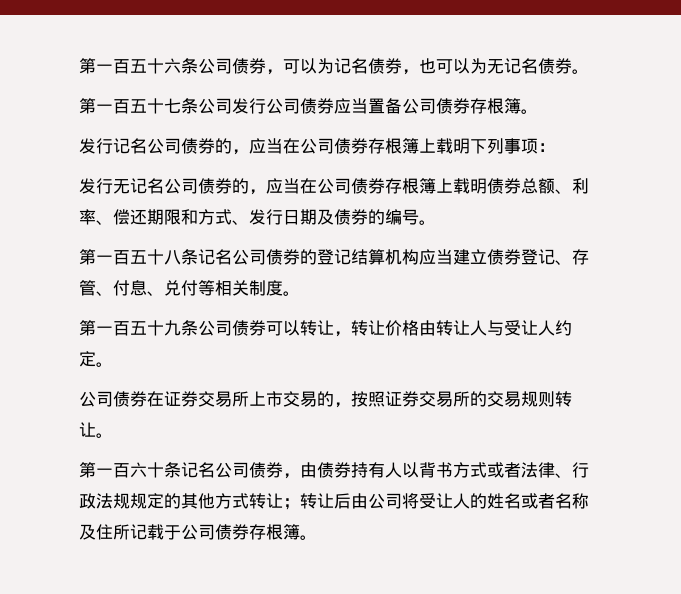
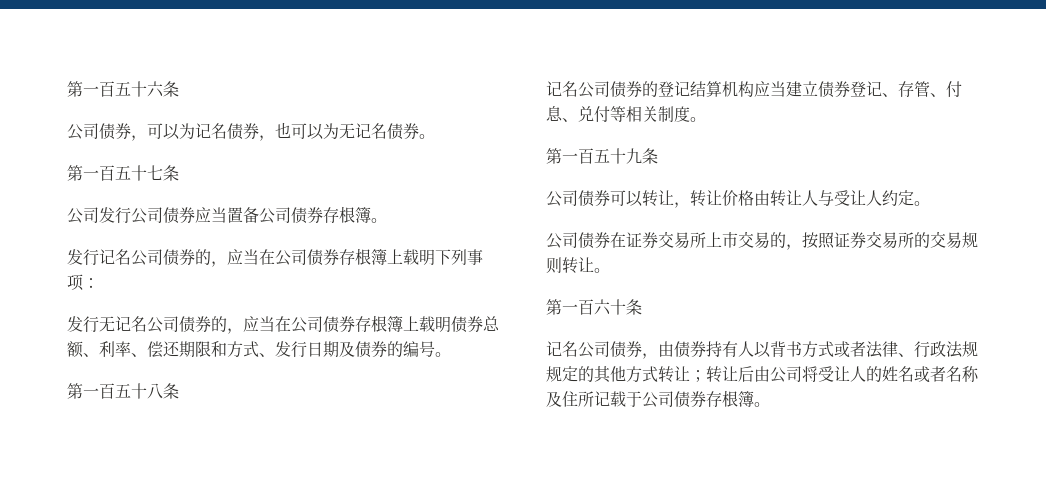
(198, 66) none -> (179, 89) //
(198, 106) none -> (179, 173) //
(198, 257) none -> (179, 391) //
(198, 328) none -> (658, 156) //
(181, 470) none -> (642, 307) //

